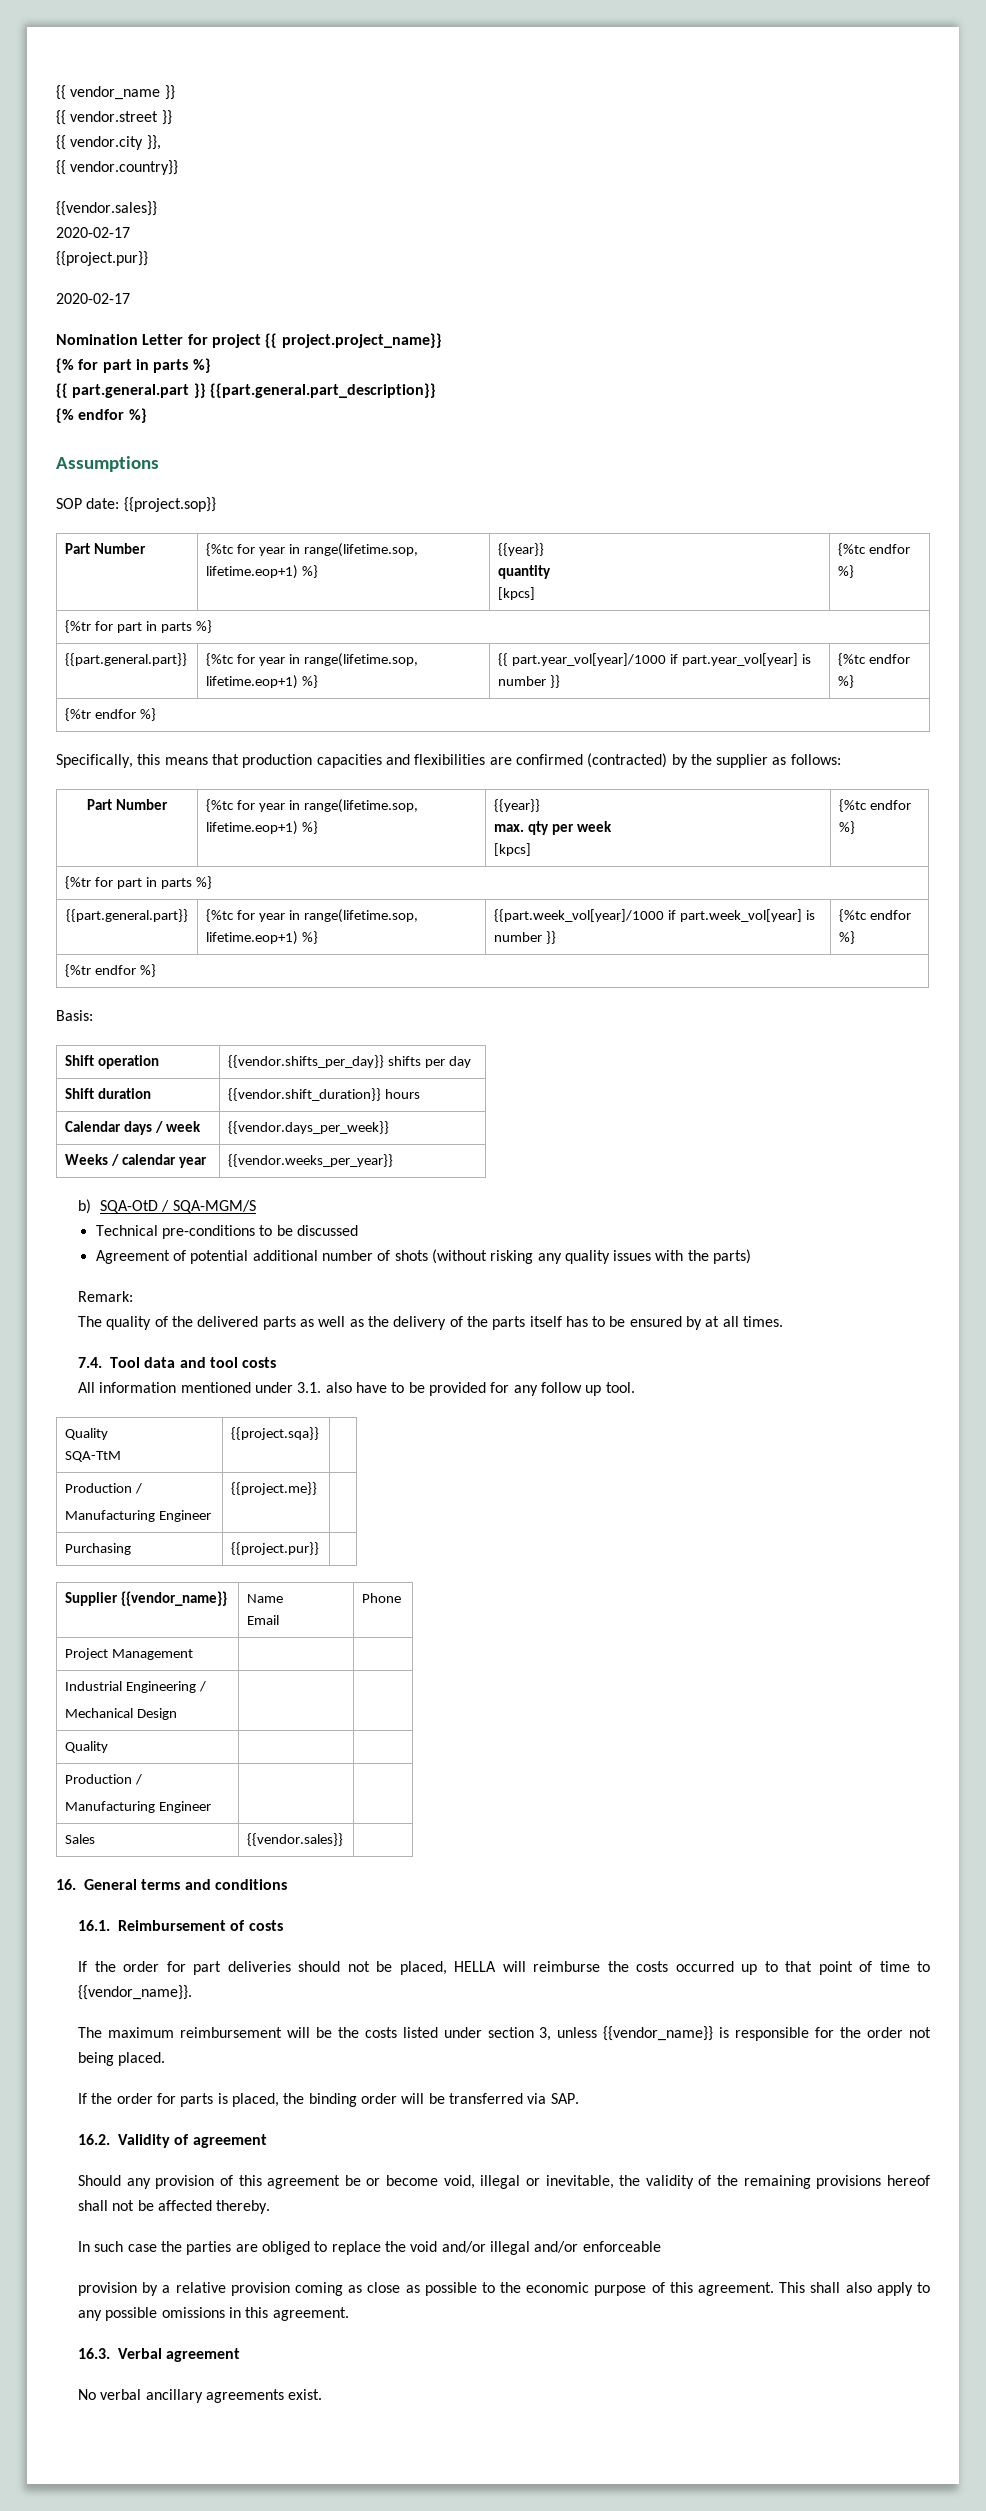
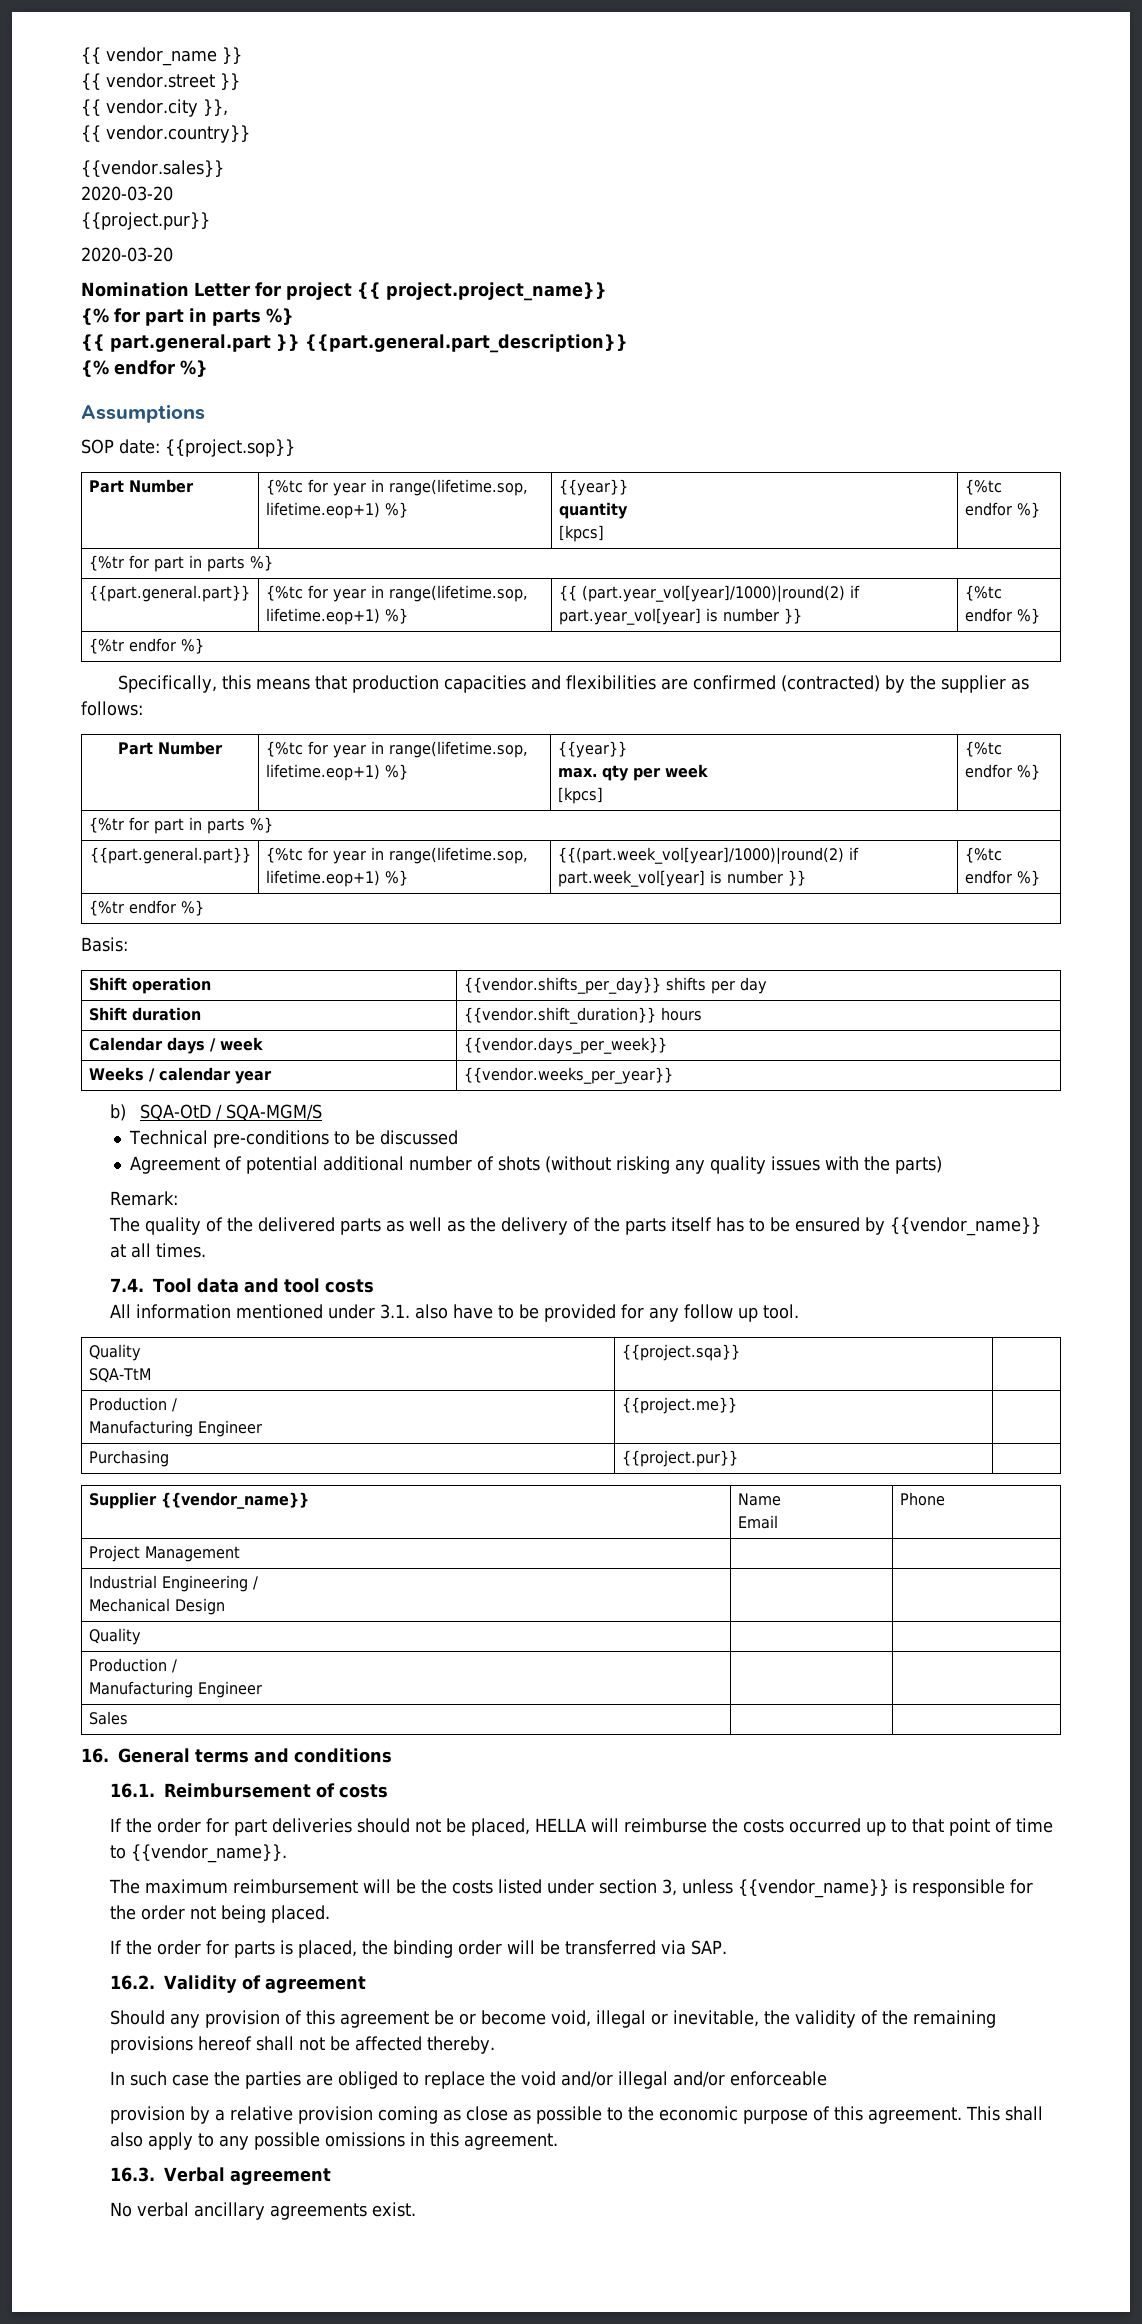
[56,227,130,238] 2020-02-17 -> [81,186,173,201] 2020-03-20
[56,293,130,304] 2020-02-17 -> [81,247,173,262] 2020-03-20
[512,653,667,666] part.year_vol[year]/1000 -> [581,585,845,602] (part.year_vol[year]/1000)|round(2)
[494,909,665,922] {{part.week_vol[year]/1000 -> [557,847,844,864] {{(part.week_vol[year]/1000)|round(2)
(703, 1323) none -> [890,1217,1042,1236] {{vendor_name}}
[247,1833,344,1846] {{vendor.sales}} -> (128, 1718) none

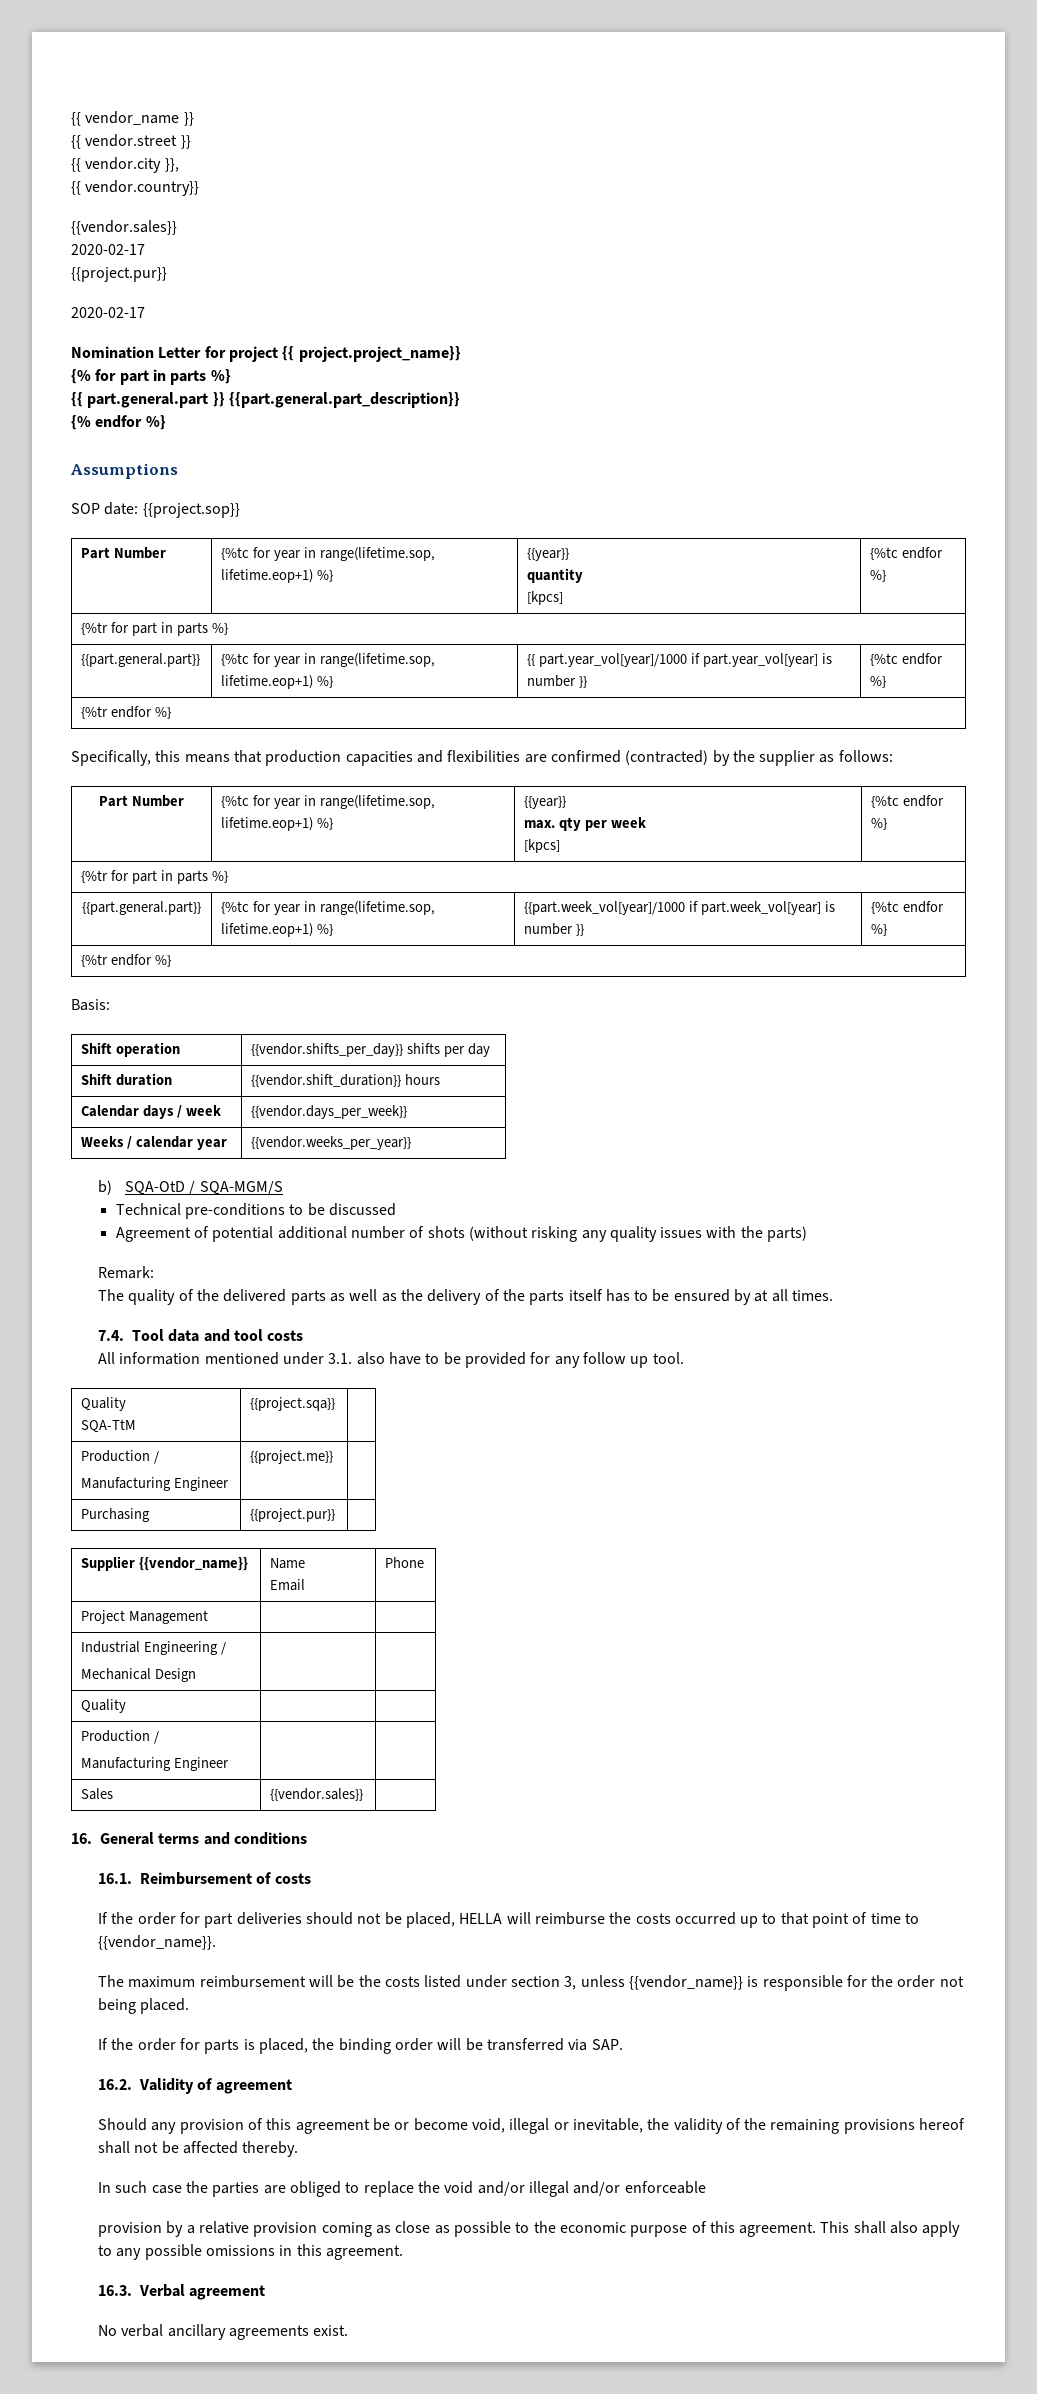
[81,186,173,201] 2020-03-20 -> [71,244,145,255] 2020-02-17
[81,247,173,262] 2020-03-20 -> [71,307,145,318] 2020-02-17
[581,585,845,602] (part.year_vol[year]/1000)|round(2) -> [539,653,688,667] part.year_vol[year]/1000
[557,847,844,864] {{(part.week_vol[year]/1000)|round(2) -> [524,901,686,915] {{part.week_vol[year]/1000
[890,1217,1042,1236] {{vendor_name}} -> (752, 1297) none
(128, 1718) none -> [270,1788,364,1801] {{vendor.sales}}

